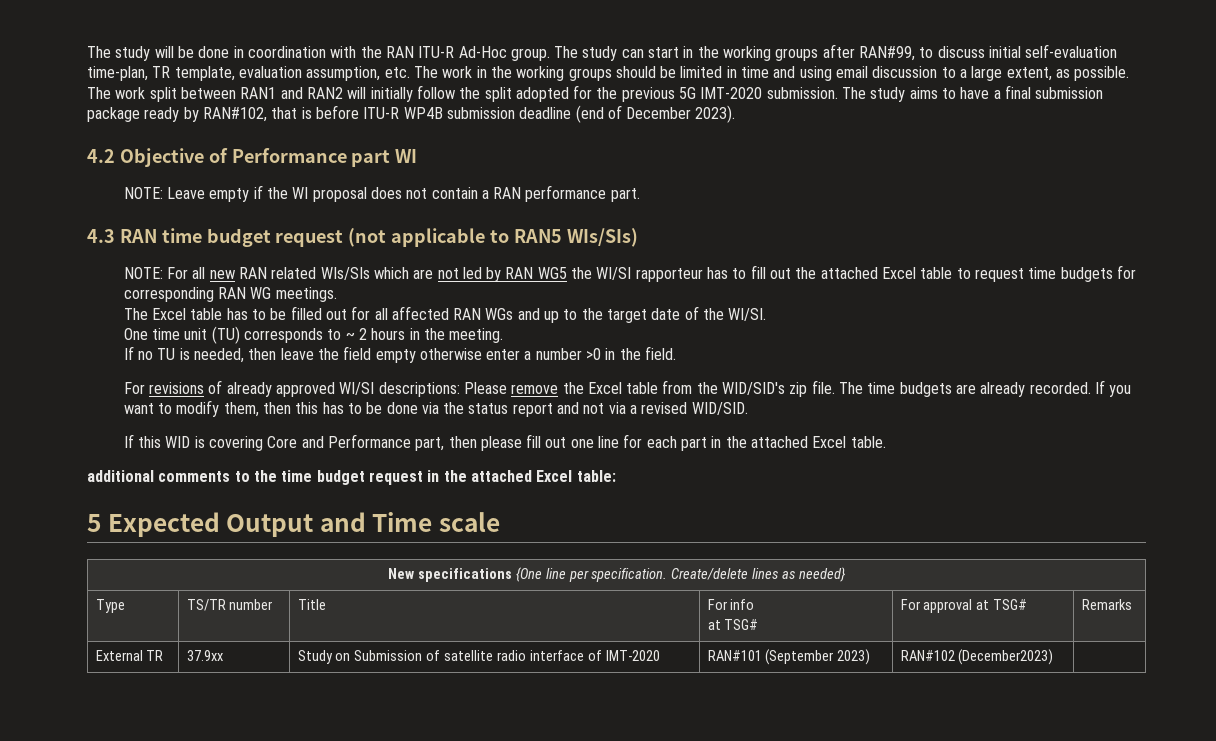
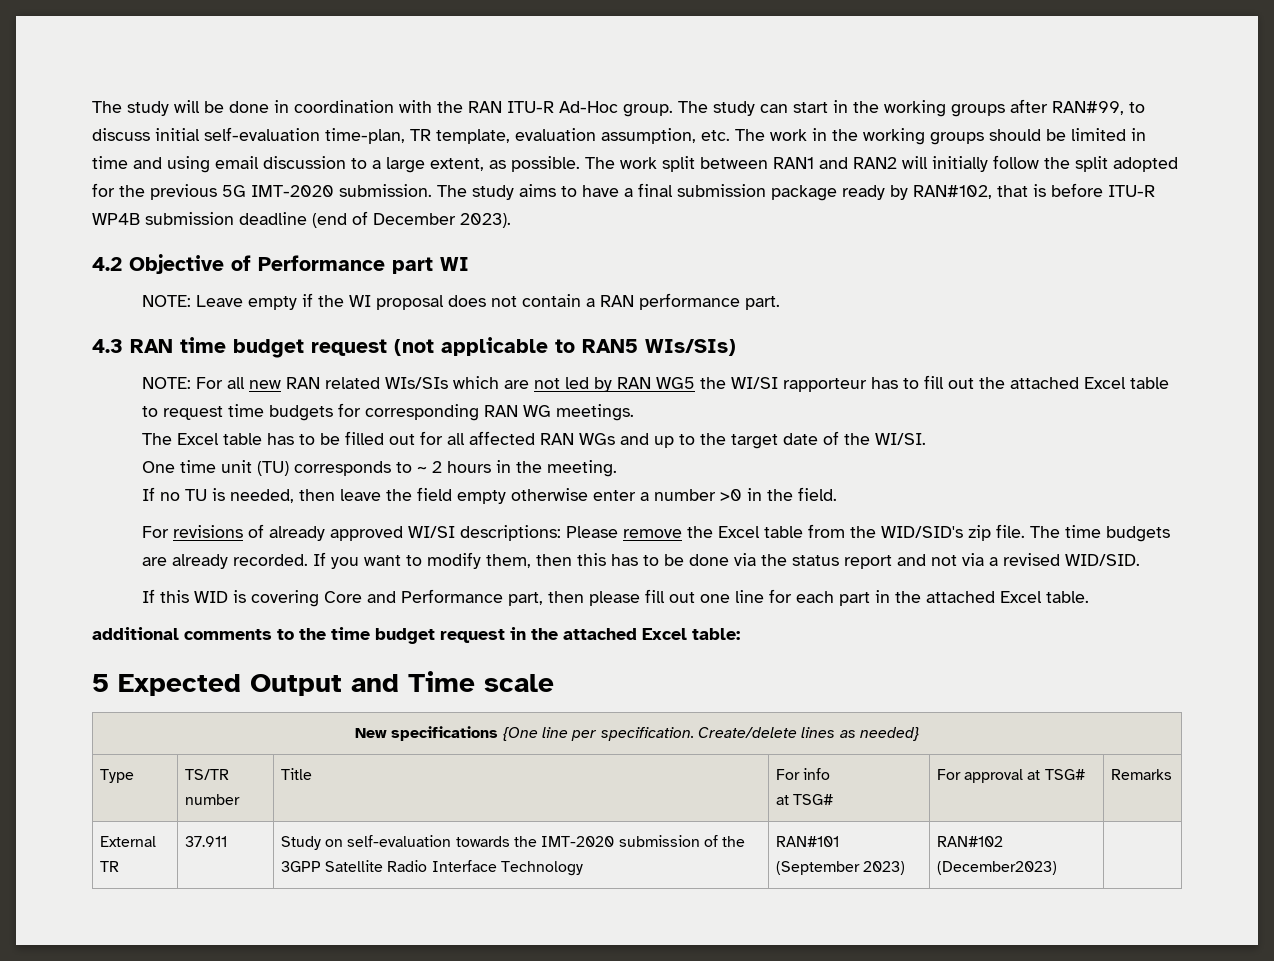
[186,650,223,661] 37.9xx -> [184,836,227,847] 37.911
[354,650,660,661] Submission of satellite radio interface of IMT-2020 -> [347,835,746,847] [280,860,584,876] self-evaluation towards the IMT-2020 submission of the 3GPP Satellite Radio Interface Technology

